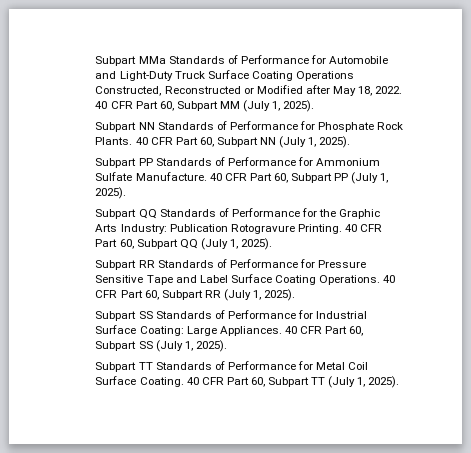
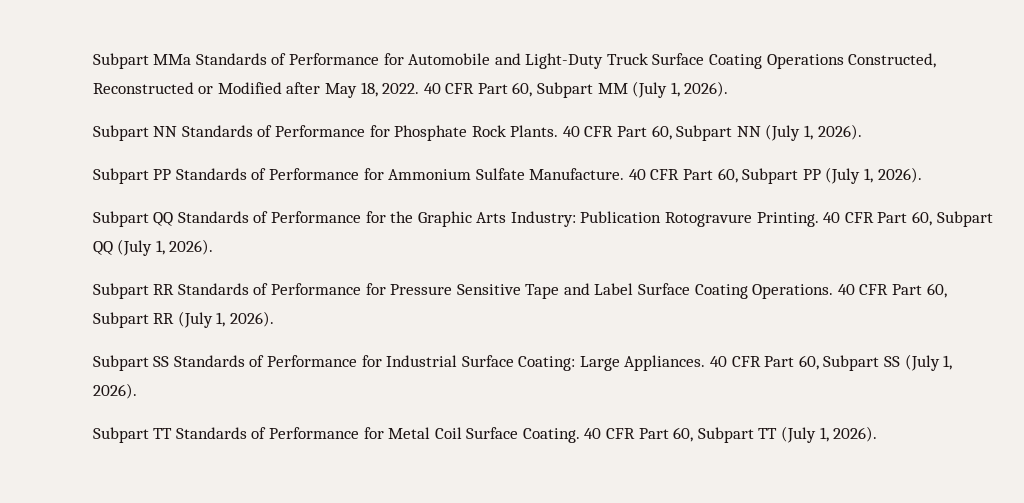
[283,100,315,112] 2025). -> [684,81,729,97] 2026).
[319,136,351,148] 2025). -> [817,124,862,140] 2026).
[95,187,127,199] 2025). -> [877,167,922,183] 2026).
[241,238,273,250] 2025). -> [169,239,214,255] 2026).
[264,289,296,301] 2025). -> [229,311,274,327] 2026).
[195,340,227,352] 2025). -> [92,383,137,399] 2026).
[368,376,400,388] 2025). -> [833,426,878,442] 2026).

